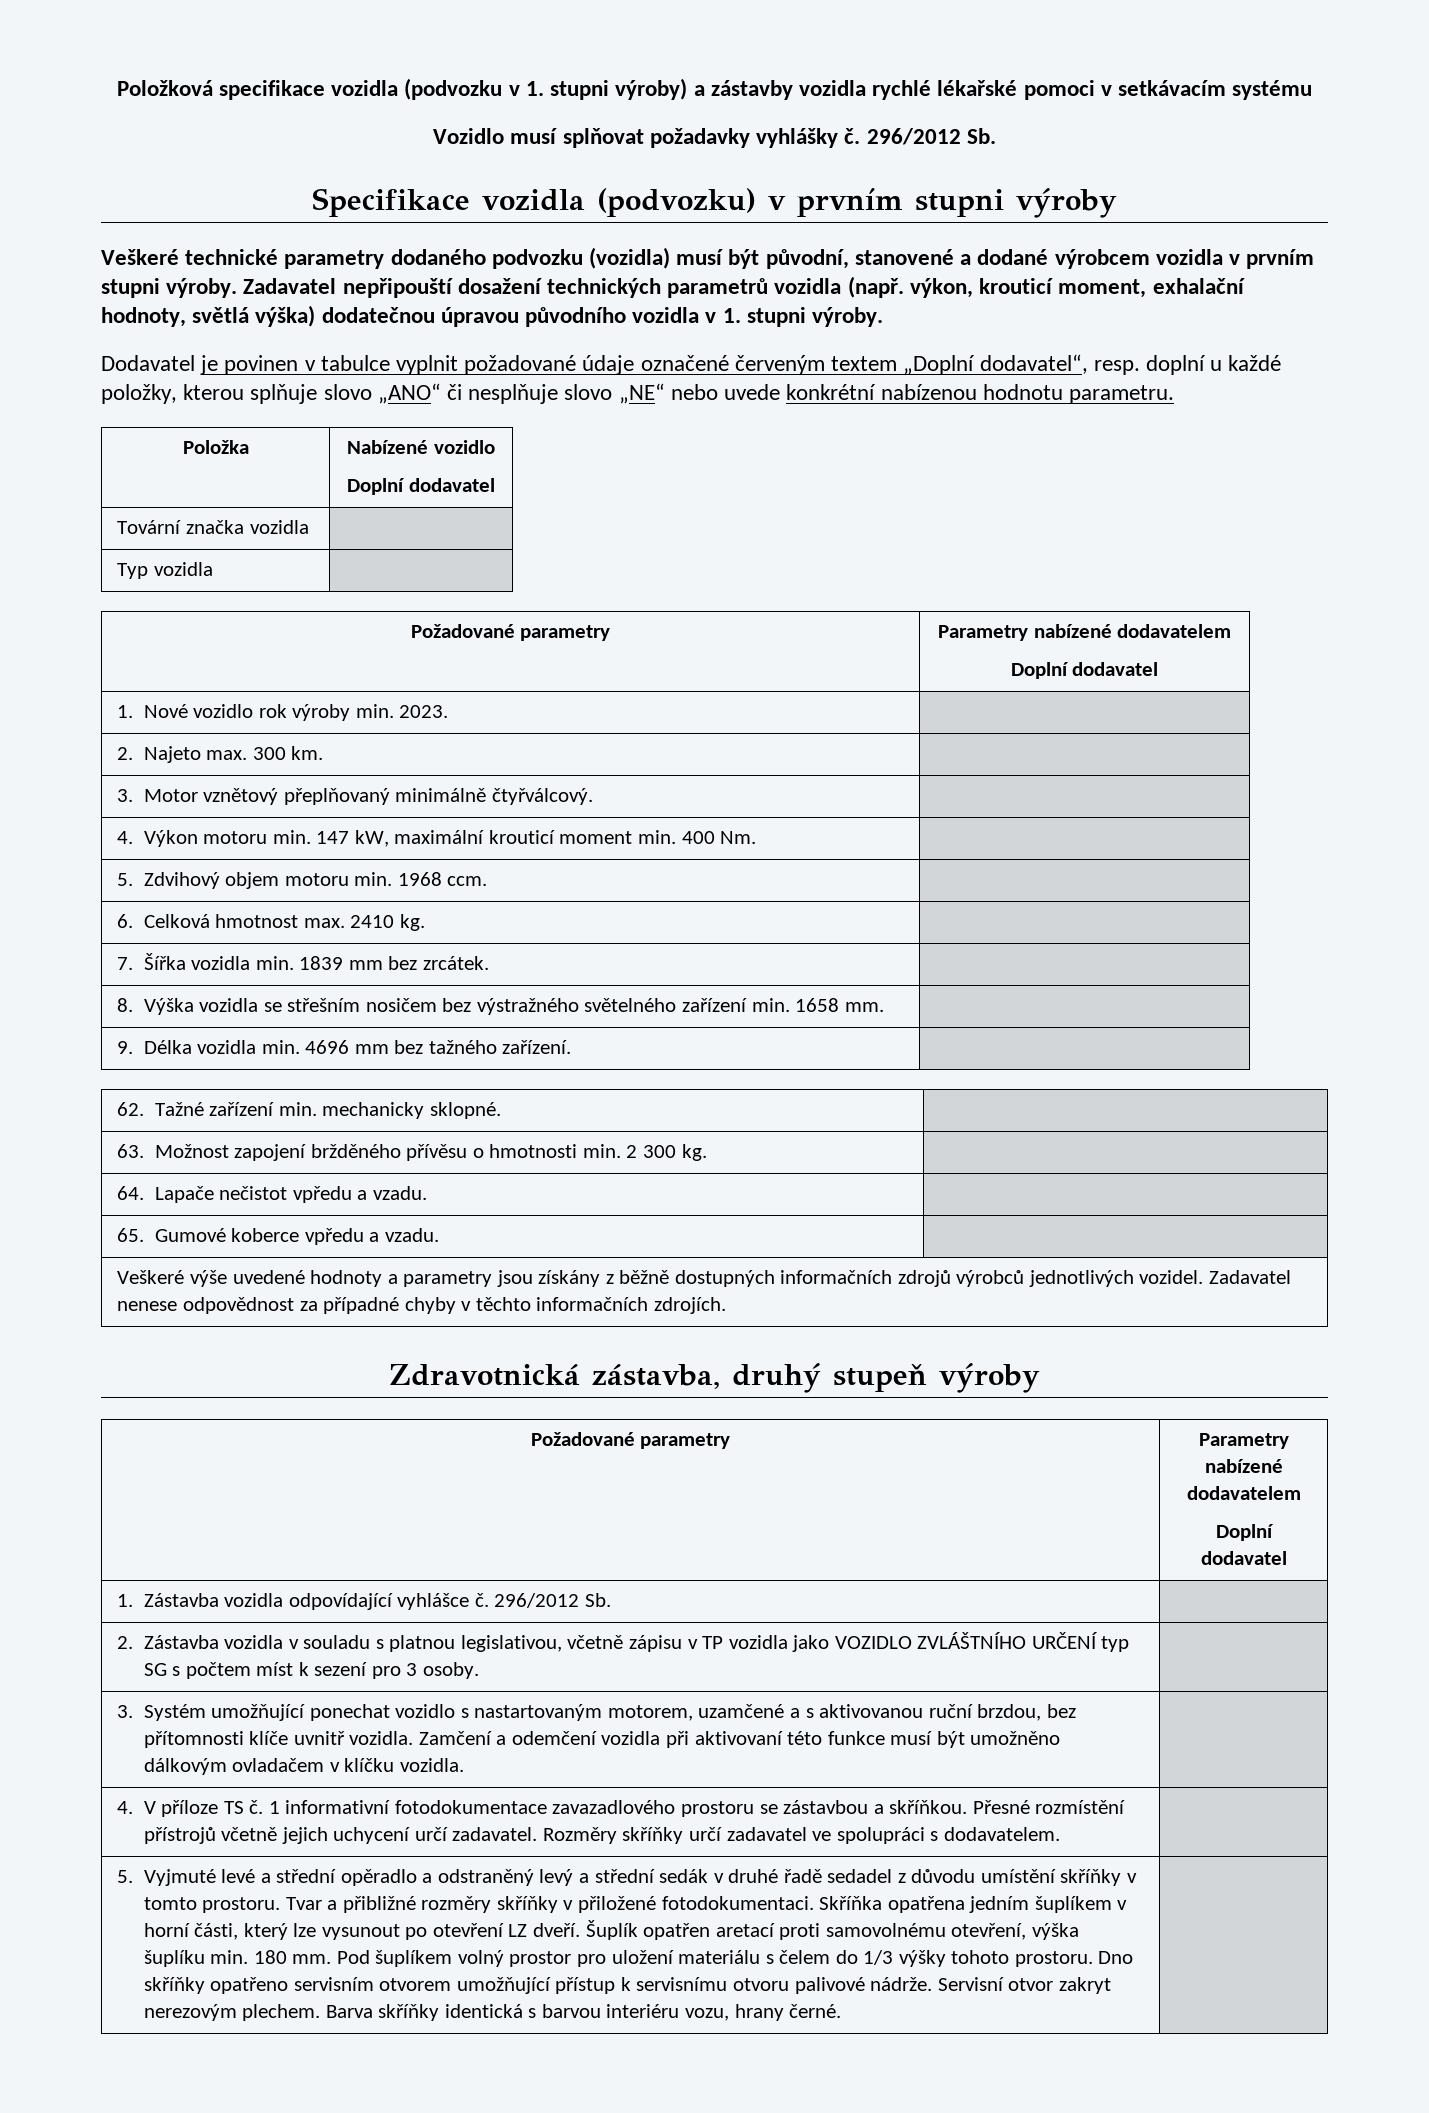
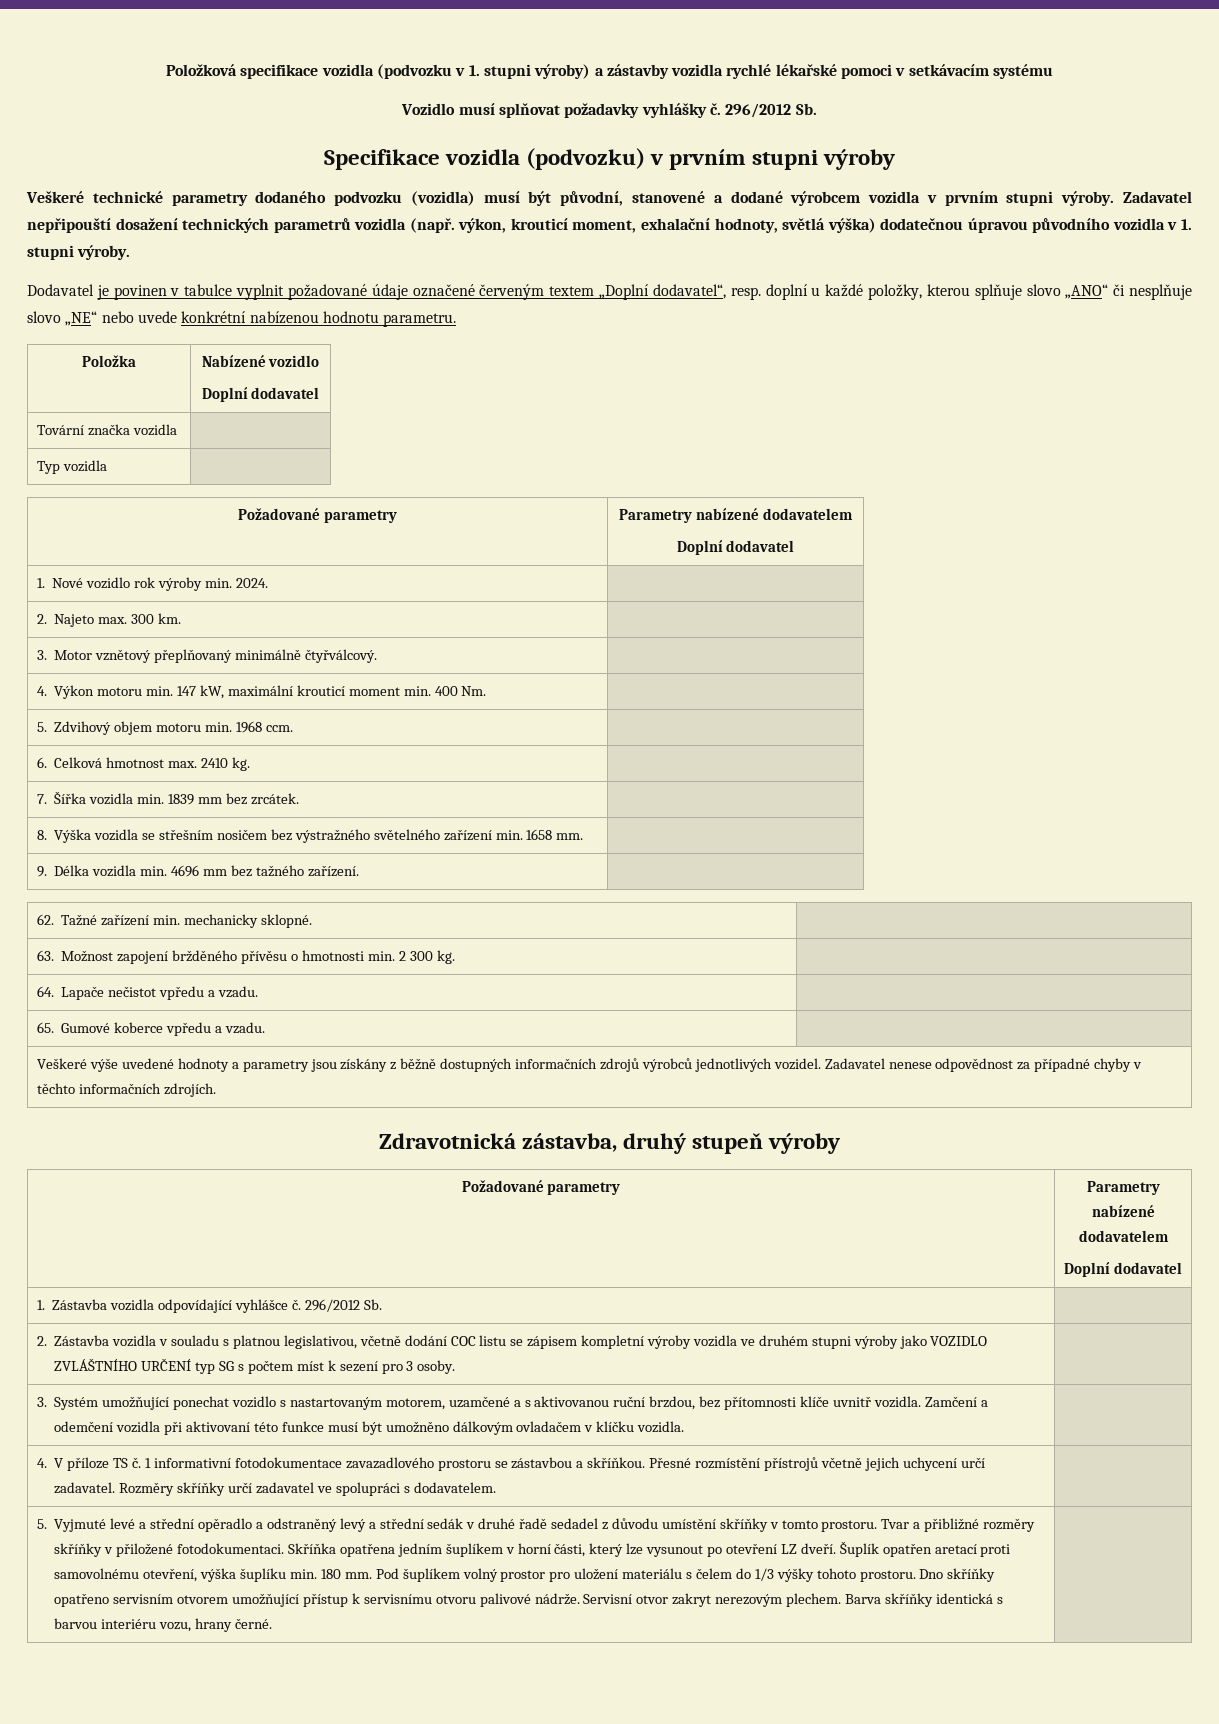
[399,705,449,718] 2023. -> [235,578,268,588] 2024.
[628,1635,788,1652] zápisu v TP vozidla -> [404,1335,898,1349] dodání COC listu se zápisem kompletní výroby vozidla ve druhém stupni výroby

